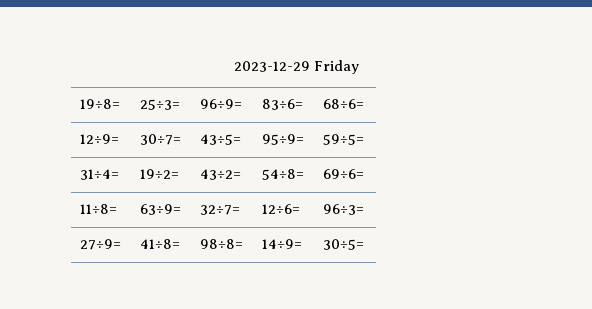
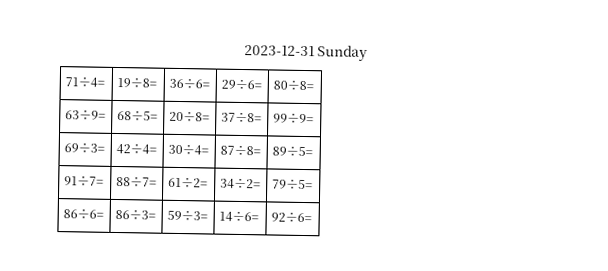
[233,60,359,74] [80,99,121,109] [140,99,181,110] [200,99,243,109] [262,99,304,110] [323,99,365,109] [80,134,120,144] [140,134,182,145] [200,134,242,145] [262,134,305,145] [323,134,365,145] [80,169,120,180] [140,169,180,179] [200,169,242,180] [262,169,305,180] [323,169,365,179] [80,204,118,214] [140,204,182,215] [200,205,241,215] [262,204,301,214] [323,204,365,215] [80,239,122,250] [140,239,181,249] [200,239,244,249] [262,239,303,249] [323,239,365,250] 2023-12-29 Friday // 19÷8= | 25÷3= | 96÷9= | 83÷6= | 68÷6= // 12÷9= | 30÷7= | 43÷5= | 95÷9= | 59÷5= // 31÷4= | 19÷2= | 43÷2= | 54÷8= | 69÷6= // 11÷8= | 63÷9= | 32÷7= | 12÷6= | 96÷3= // 27÷9= | 41÷8= | 98÷8= | 14÷9= | 30÷5= -> [243,45,369,62] [64,77,105,88] [116,77,157,88] [168,78,210,89] [220,79,262,90] [272,80,314,91] [64,110,106,120] [116,110,158,121] [168,111,210,122] [220,112,262,123] [272,113,314,124] [63,143,105,153] [115,143,157,155] [167,144,209,156] [219,145,261,156] [271,146,313,157] [63,176,104,186] [115,176,157,187] [167,177,208,188] [219,178,261,190] [271,179,313,190] [62,209,104,219] [114,209,156,220] [166,210,208,221] [218,211,259,223] [270,212,312,223] 2023-12-31 Sunday // 71÷4= | 19÷8= | 36÷6= | 29÷6= | 80÷8= // 63÷9= | 68÷5= | 20÷8= | 37÷8= | 99÷9= // 69÷3= | 42÷4= | 30÷4= | 87÷8= | 89÷5= // 91÷7= | 88÷7= | 61÷2= | 34÷2= | 79÷5= // 86÷6= | 86÷3= | 59÷3= | 14÷6= | 92÷6=

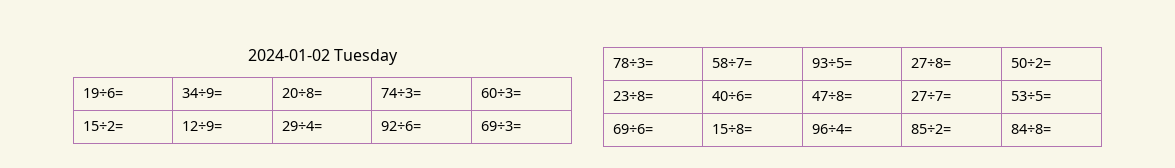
[243,45,369,62] [64,77,105,88] [116,77,157,88] [168,78,210,89] [220,79,262,90] [272,80,314,91] [64,110,106,120] [116,110,158,121] [168,111,210,122] [220,112,262,123] [272,113,314,124] [63,143,105,153] [115,143,157,155] [167,144,209,156] [219,145,261,156] [271,146,313,157] [63,176,104,186] [115,176,157,187] [167,177,208,188] [219,178,261,190] [271,179,313,190] [62,209,104,219] [114,209,156,220] [166,210,208,221] [218,211,259,223] [270,212,312,223] 2023-12-31 Sunday // 71÷4= | 19÷8= | 36÷6= | 29÷6= | 80÷8= // 63÷9= | 68÷5= | 20÷8= | 37÷8= | 99÷9= // 69÷3= | 42÷4= | 30÷4= | 87÷8= | 89÷5= // 91÷7= | 88÷7= | 61÷2= | 34÷2= | 79÷5= // 86÷6= | 86÷3= | 59÷3= | 14÷6= | 92÷6= -> [247,49,399,65] [82,88,123,98] [181,88,222,98] [281,88,322,98] [380,88,421,98] [480,88,521,98] [82,121,123,131] [181,121,222,131] [281,121,322,131] [380,121,421,131] [480,121,521,131] [612,58,653,68] [711,58,752,68] [811,58,852,68] [910,58,951,68] [1010,58,1051,68] [612,91,653,101] [711,91,752,101] [811,91,852,101] [910,91,951,101] [1010,91,1051,101] [612,124,653,134] [711,124,752,134] [811,124,852,134] [910,124,951,134] [1010,124,1051,134] 2024-01-02 Tuesday // 19÷6= | 34÷9= | 20÷8= | 74÷3= | 60÷3= // 15÷2= | 12÷9= | 29÷4= | 92÷6= | 69÷3= // 78÷3= | 58÷7= | 93÷5= | 27÷8= | 50÷2= // 23÷8= | 40÷6= | 47÷8= | 27÷7= | 53÷5= // 69÷6= | 15÷8= | 96÷4= | 85÷2= | 84÷8=

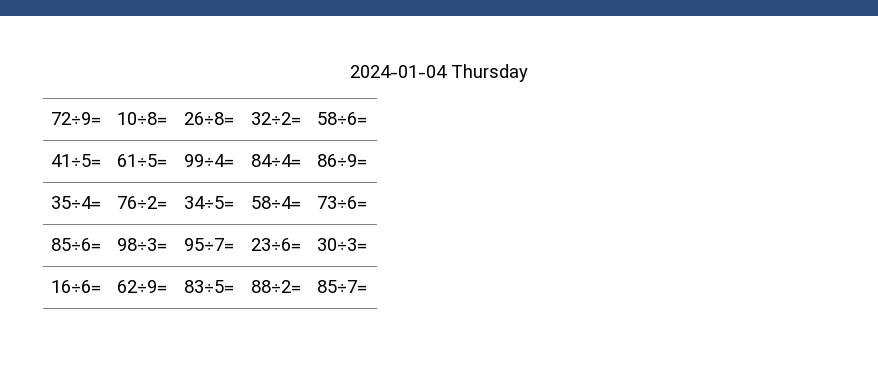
[247,49,399,65] [82,88,123,98] [181,88,222,98] [281,88,322,98] [380,88,421,98] [480,88,521,98] [82,121,123,131] [181,121,222,131] [281,121,322,131] [380,121,421,131] [480,121,521,131] [612,58,653,68] [711,58,752,68] [811,58,852,68] [910,58,951,68] [1010,58,1051,68] [612,91,653,101] [711,91,752,101] [811,91,852,101] [910,91,951,101] [1010,91,1051,101] [612,124,653,134] [711,124,752,134] [811,124,852,134] [910,124,951,134] [1010,124,1051,134] 2024-01-02 Tuesday // 19÷6= | 34÷9= | 20÷8= | 74÷3= | 60÷3= // 15÷2= | 12÷9= | 29÷4= | 92÷6= | 69÷3= // 78÷3= | 58÷7= | 93÷5= | 27÷8= | 50÷2= // 23÷8= | 40÷6= | 47÷8= | 27÷7= | 53÷5= // 69÷6= | 15÷8= | 96÷4= | 85÷2= | 84÷8= -> [350,64,528,82] [50,112,101,125] [116,112,167,125] [183,112,234,125] [250,112,301,125] [316,112,367,125] [50,154,101,167] [116,154,167,167] [183,154,234,167] [250,154,301,167] [316,154,367,167] [50,196,101,209] [116,196,167,209] [183,196,234,209] [250,196,301,209] [316,196,367,209] [50,238,101,251] [116,238,167,251] [183,238,234,251] [250,238,301,251] [316,238,367,251] [50,280,101,293] [116,280,167,293] [183,280,234,293] [250,280,301,293] [316,280,367,293] 2024-01-04 Thursday // 72÷9= | 10÷8= | 26÷8= | 32÷2= | 58÷6= // 41÷5= | 61÷5= | 99÷4= | 84÷4= | 86÷9= // 35÷4= | 76÷2= | 34÷5= | 58÷4= | 73÷6= // 85÷6= | 98÷3= | 95÷7= | 23÷6= | 30÷3= // 16÷6= | 62÷9= | 83÷5= | 88÷2= | 85÷7=

